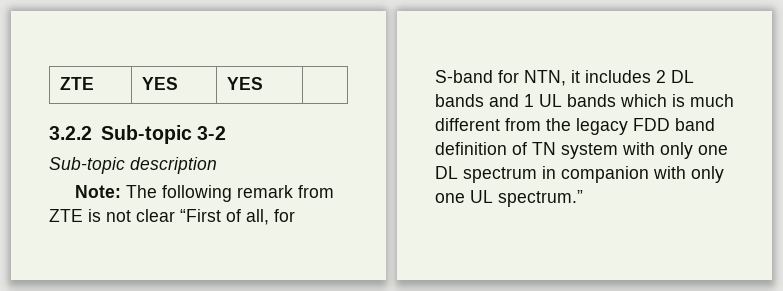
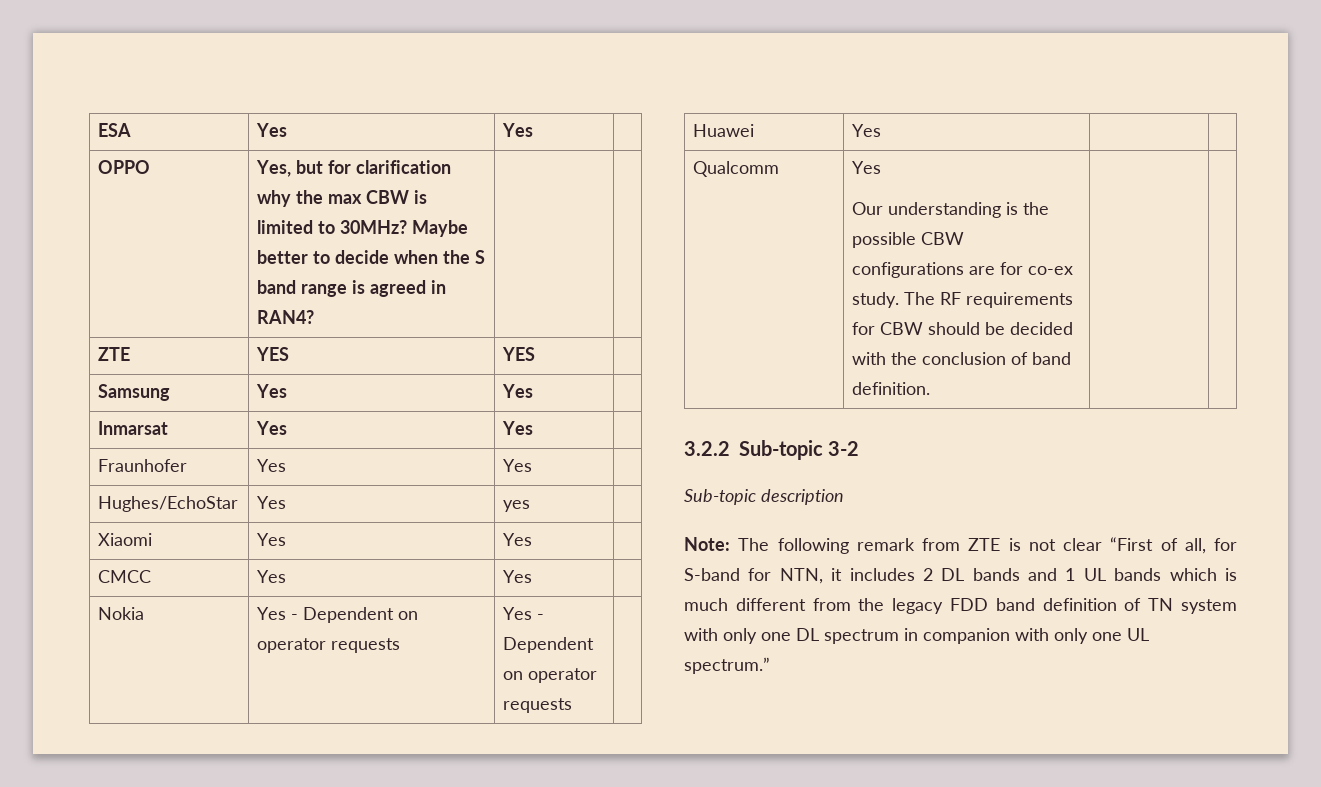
[60,77,95,90] [142,77,179,90] [227,77,264,90] ZTE | YES | YES -> [98,123,132,137] [256,123,288,137] [502,123,534,137] [98,160,151,174] [256,160,452,177] [257,190,428,207] [257,220,469,237] [257,250,486,264] [257,280,447,297] [257,310,315,324] [98,347,131,361] [256,347,290,361] [502,347,536,361] [98,384,171,401] [256,384,288,398] [502,384,534,398] [98,421,169,435] [256,421,288,435] [502,421,534,435] [98,459,188,472] [257,459,287,472] [503,459,533,472] [98,496,239,512] [257,496,287,509] [503,500,531,512] [98,533,153,546] [257,533,287,546] [503,533,533,546] [98,570,152,583] [257,570,287,583] [503,570,533,583] [98,607,145,620] [257,607,419,623] [257,638,401,653] [503,607,545,620] [503,637,595,653] [503,668,598,683] [503,698,573,713] [693,124,755,137] [852,124,882,137] [693,161,780,177] [852,161,882,174] [852,202,1050,218] [852,232,965,248] [852,262,1074,278] [852,292,1074,308] [852,322,1074,335] [852,352,1072,365] [852,382,931,395] ESA | Yes | Yes | // OPPO | Yes, but for clarification why the max CBW is limited to 30MHz? Maybe better to decide when the S band range is agreed in RAN4? | | // ZTE | YES | YES | // Samsung | Yes | Yes | // Inmarsat | Yes | Yes | // Fraunhofer | Yes | Yes | // Hughes/EchoStar | Yes | yes | // Xiaomi | Yes | Yes | // CMCC | Yes | Yes | // Nokia | Yes - Dependent on operator requests | Yes - Dependent on operator requests | // Huawei | Yes | | // Qualcomm | Yes // Our understanding is the possible CBW configurations are for co-ex study. The RF requirements for CBW should be decided with the conclusion of band definition. |

